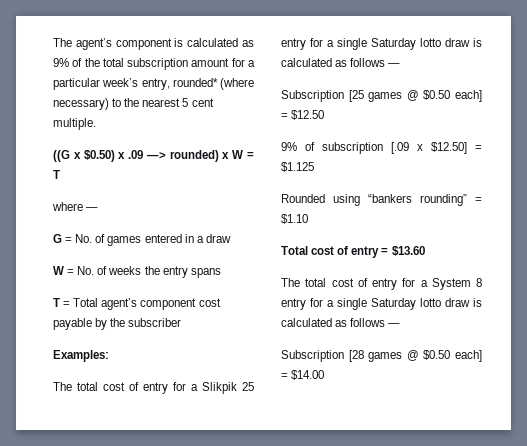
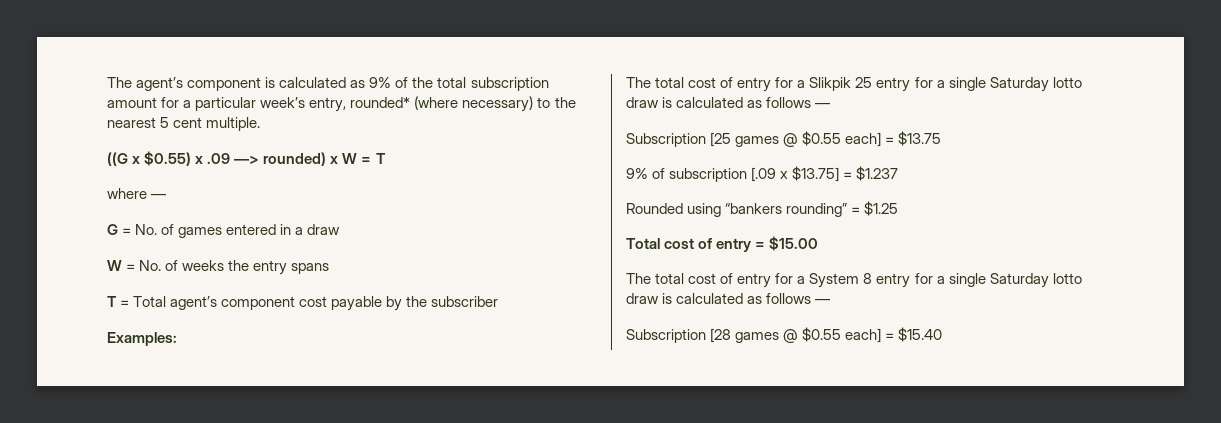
[83,150,115,162] $0.50) -> [144,151,192,166] $0.55)
[423,90,482,102] [281,110,325,120] $0.50 each] = $12.50 -> [802,131,942,147] $0.55 each] = $13.75
[431,142,482,154] [281,162,314,172] $12.50] = $1.125 -> [792,166,899,182] $13.75] = $1.237
[281,214,308,224] $1.10 -> [864,201,899,216] $1.25
[391,246,425,256] $13.60 -> [769,236,819,251] $15.00
[423,350,482,362] [281,370,325,380] $0.50 each] = $14.00 -> [802,327,943,343] $0.55 each] = $15.40

